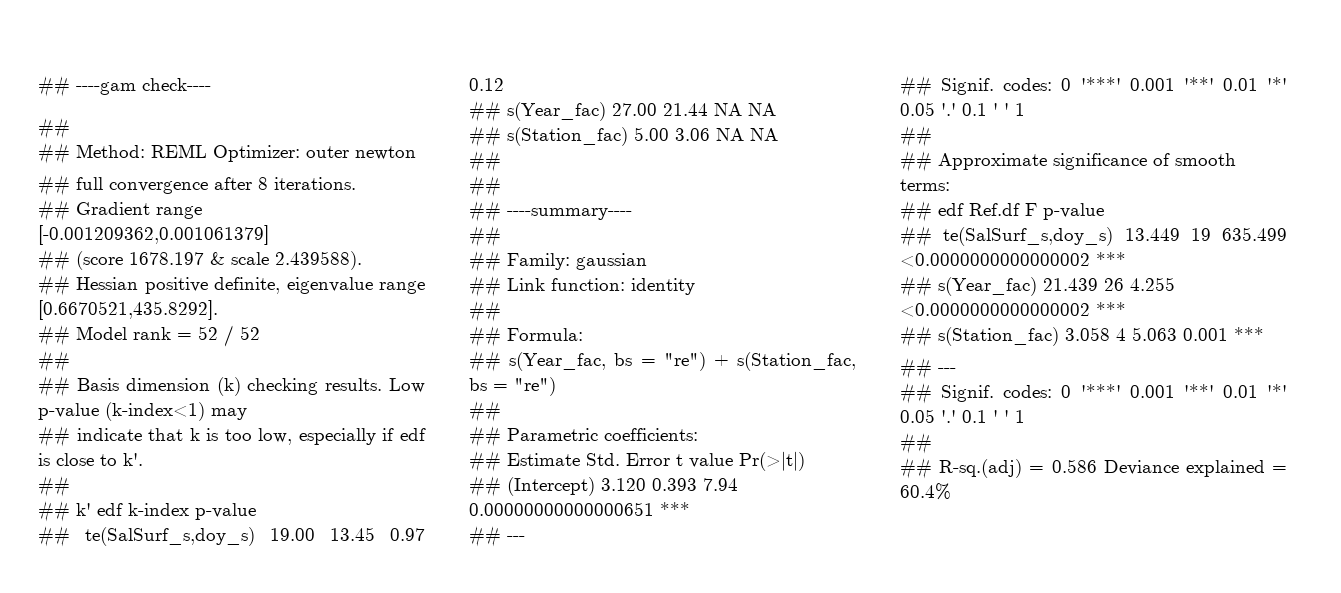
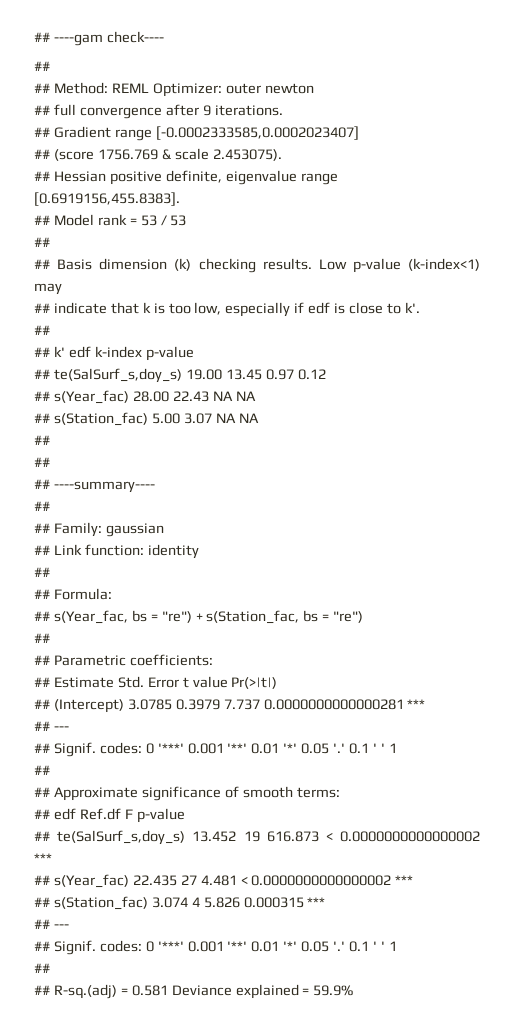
[258,177,268,190] 8 -> [202,105,211,116] 9
[38,225,269,245] [-0.001209362,0.001061379] -> [155,126,359,140] [-0.0002333585,0.0002023407]
[129,252,204,265] 1678.197 -> [97,149,158,160] 1756.769
[275,251,362,270] 2.439588). -> [212,149,282,161] 2.453075).
[38,300,218,320] [0.6670521,435.8292]. -> [34,192,180,206] [0.6919156,455.8383].
[198,325,260,347] 52 / 52 -> [140,215,187,226] 53 / 53
[612,103,708,116] 27.00 21.44 -> [132,391,209,402] 28.00 22.43
[675,128,710,141] 3.06 -> [183,413,212,424] 3.07
[601,478,738,491] [469,502,654,516] 3.120 0.393 7.94 0.00000000000000651 -> [127,699,404,710] 3.0785 0.3979 7.737 0.0000000000000281
[1124,227,1287,241] [900,252,1126,267] [900,276,1175,297] [900,303,1090,317] 13.449 19 635.499 <0.0000000000000002 *** // ## s(Year_fac) 21.439 26 4.255 <0.0000000000000002 -> [192,831,480,842] [34,853,52,863] [34,874,392,888] 13.452 19 616.873 < 0.0000000000000002 *** // ## s(Year_fac) 22.435 27 4.481 < 0.0000000000000002
[1065,327,1228,341] 3.058 4 5.063 0.001 -> [151,897,304,908] 3.074 4 5.826 0.000315
[1051,459,1097,473] 0.586 -> [131,985,168,996] 0.581
[900,483,951,500] 60.4% -> [313,985,354,996] 59.9%

